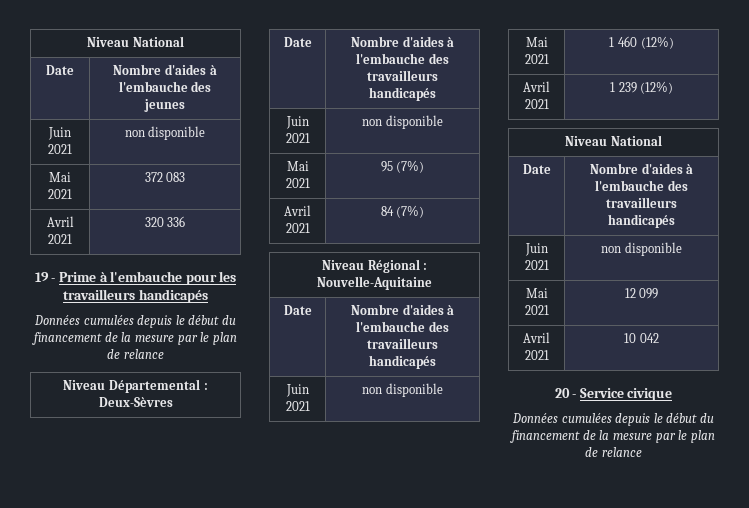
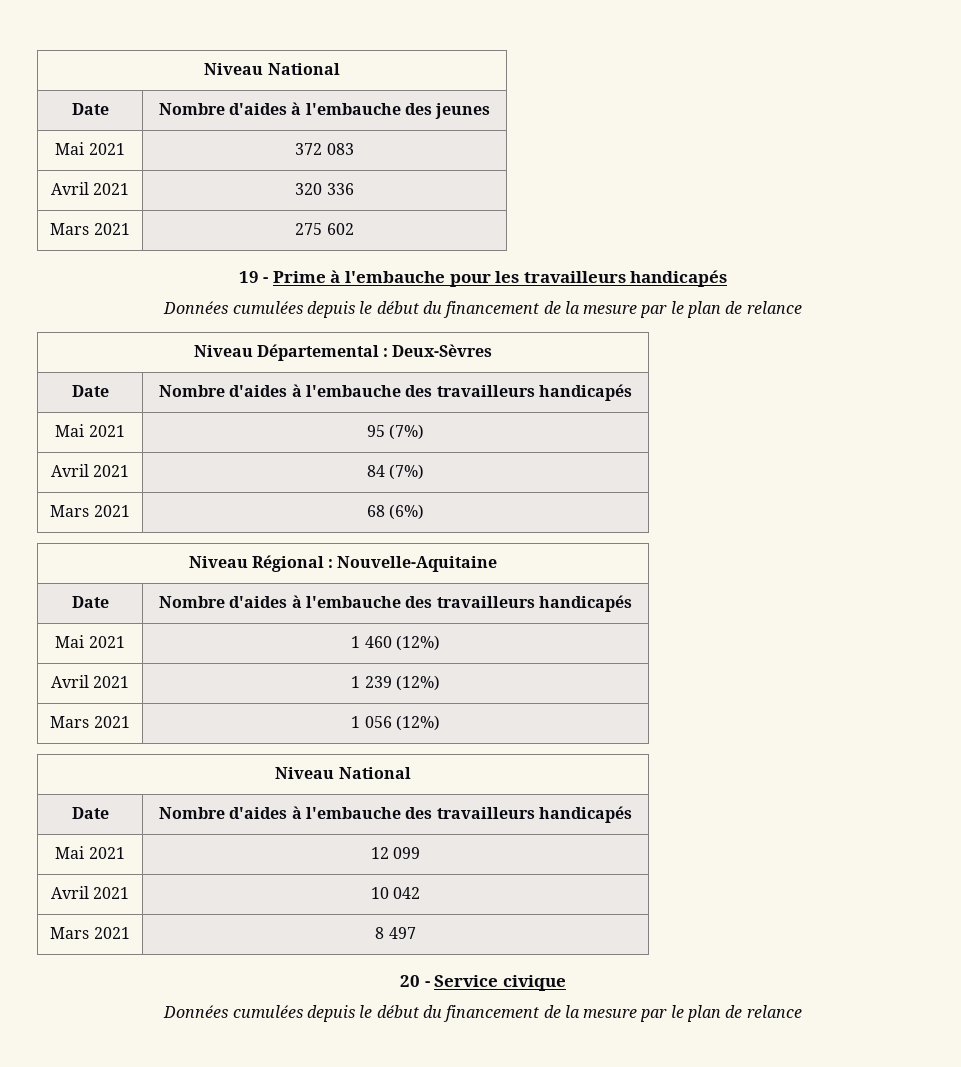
[48,127,71,140] [48,144,72,154] [124,126,206,140] // Juin 2021 | non disponible -> (491, 111) none
(186, 221) none -> [50,223,130,235] [295,223,354,235] // Mars 2021 | 275 602
[285,116,309,129] [285,133,310,143] [362,115,443,129] // Juin 2021 | non disponible -> (632, 392) none
(425, 211) none -> [50,505,130,517] [366,504,425,520] // Mars 2021 | 68 (6%)
[285,384,309,397] [285,401,310,411] [362,383,443,397] // Juin 2021 | non disponible -> (632, 603) none
(674, 87) none -> [50,716,130,728] [351,715,440,731] // Mars 2021 | 1 056 (12%)
[524,243,548,256] [524,260,549,270] [601,242,682,256] // Juin 2021 | non disponible -> (632, 814) none
(659, 338) none -> [50,927,130,939] [375,927,416,939] // Mars 2021 | 8 497

